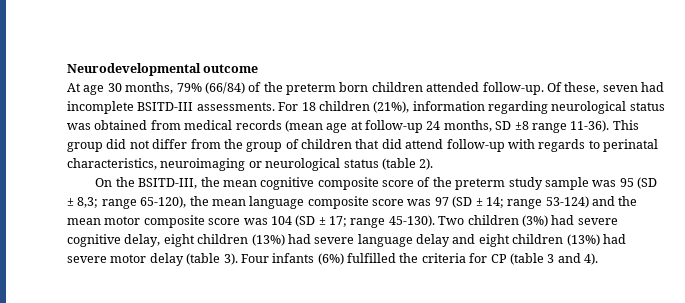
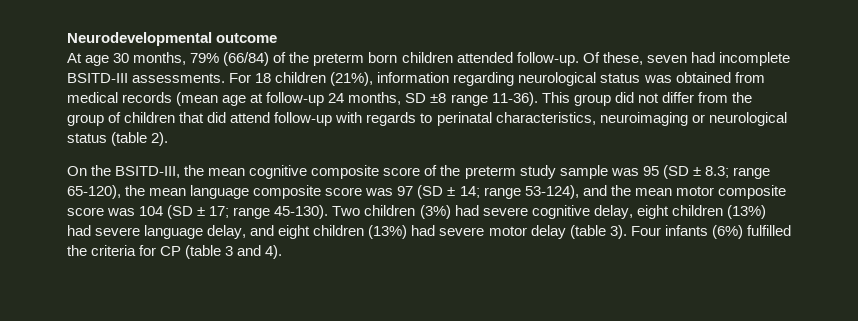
[77,197,99,208] 8,3; -> [704,166,729,178] 8.3;
[545,196,589,208] 53-124) -> [524,185,579,199] 53-124),
[416,234,450,247] delay -> [207,225,247,239] delay,

